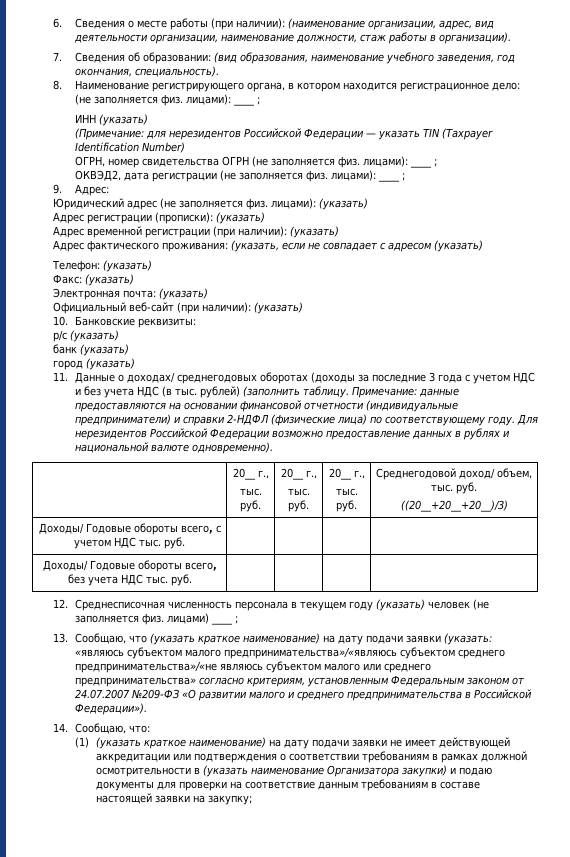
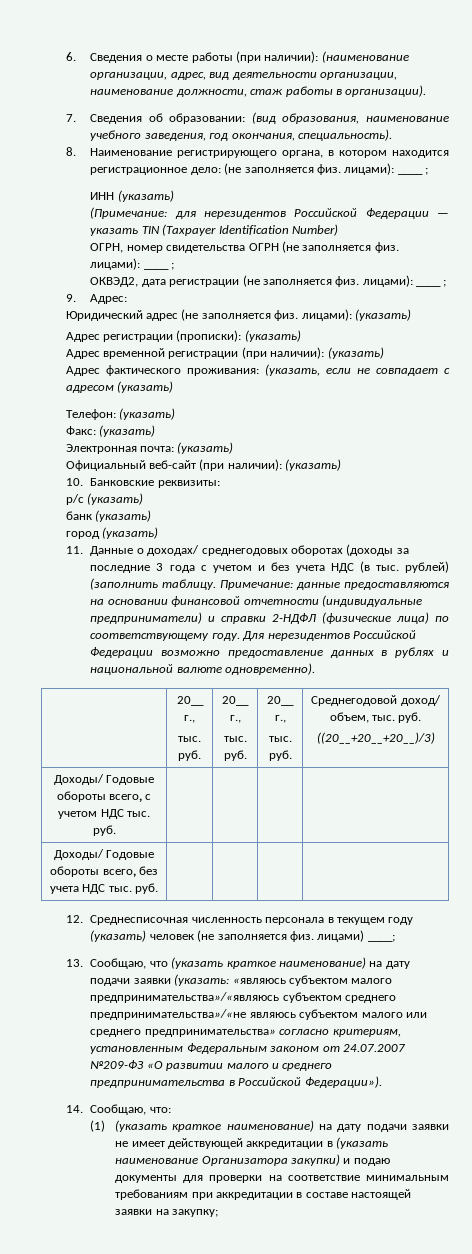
[512,372,535,383] НДС -> (252, 569) none
[210,616,238,625] ____ ; -> [367,935,395,942] ____;
[173,751,528,763] [96,767,192,777] или подтверждения о соответствии требованиям в рамках должной осмотрительности -> (324, 1145) none
[318,779,429,791] данным требованиям -> [366,1175,449,1181] [115,1189,293,1200] минимальным требованиям при аккредитации

